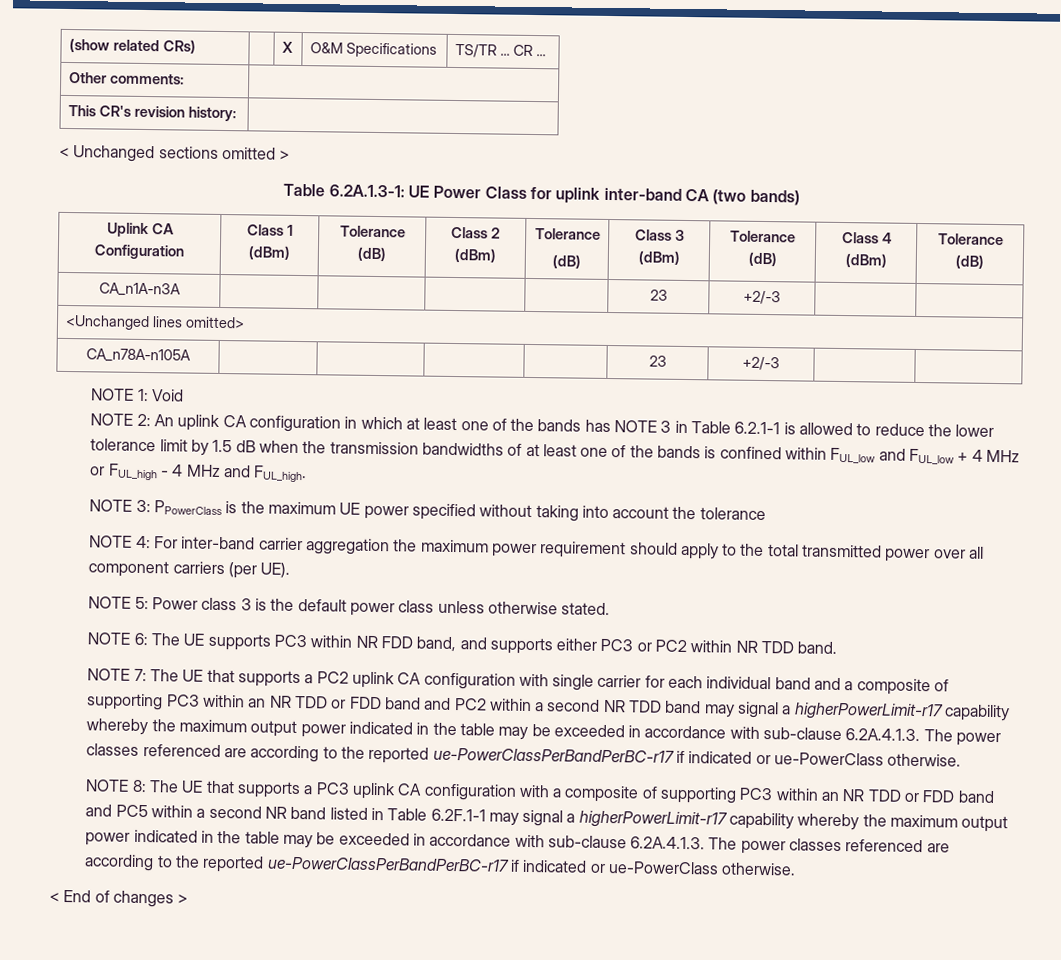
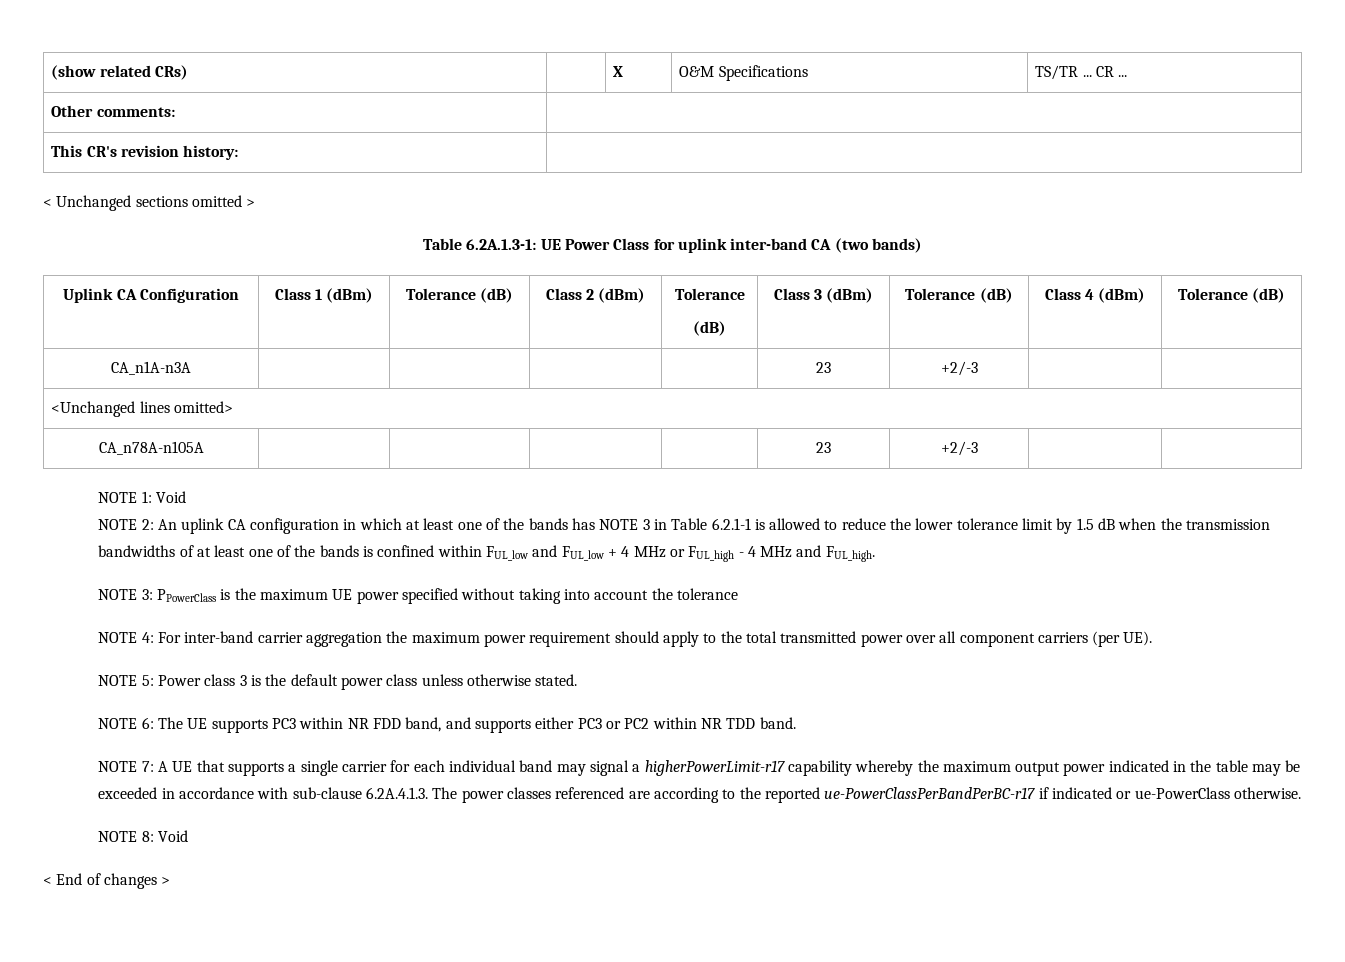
[149,669,549,690] The UE that supports a PC2 uplink CA configuration with -> [158,760,297,776] A UE that supports a
[814,677,950,696] [87,693,702,714] and a composite of supporting PC3 within an NR TDD or FDD band and PC2 within a second NR TDD band -> (553, 766) none
[148,780,995,804] [85,804,1009,833] [85,829,950,855] [84,854,797,876] The UE that supports a PC3 uplink CA configuration with a composite of supporting PC3 within an NR TDD or FDD band and PC5 within a second NR band listed in Table 6.2F.1-1 may signal a higherPowerLimit-r17 capability whereby the maximum output power indicated in the table may be exceeded in accordance with sub-clause 6.2A.4.1.3. The power classes referenced are according to the reported ue-PowerClassPerBandPerBC-r17 if indicated or ue-PowerClass otherwise. -> [158,830,189,842] Void

